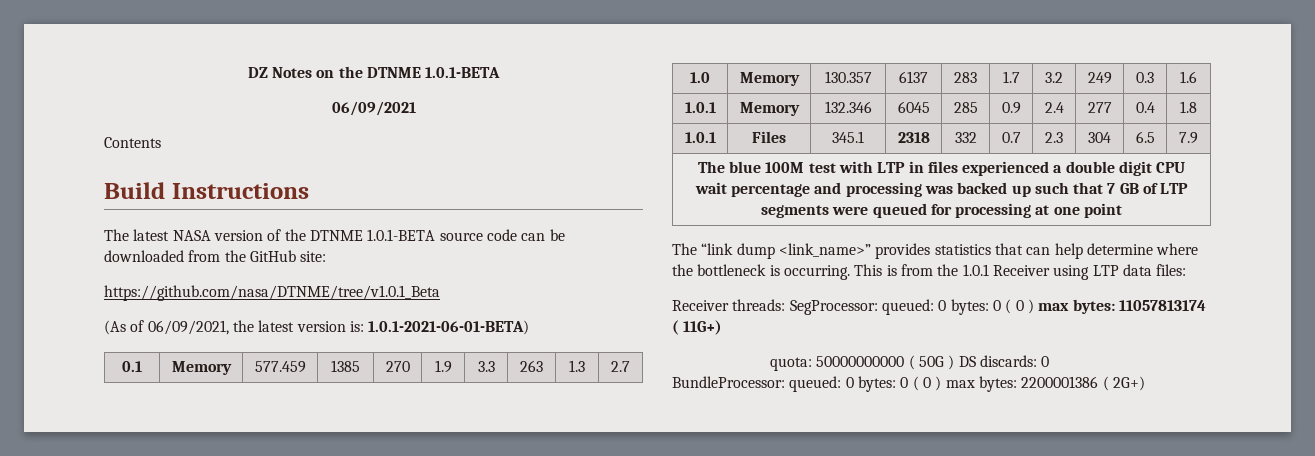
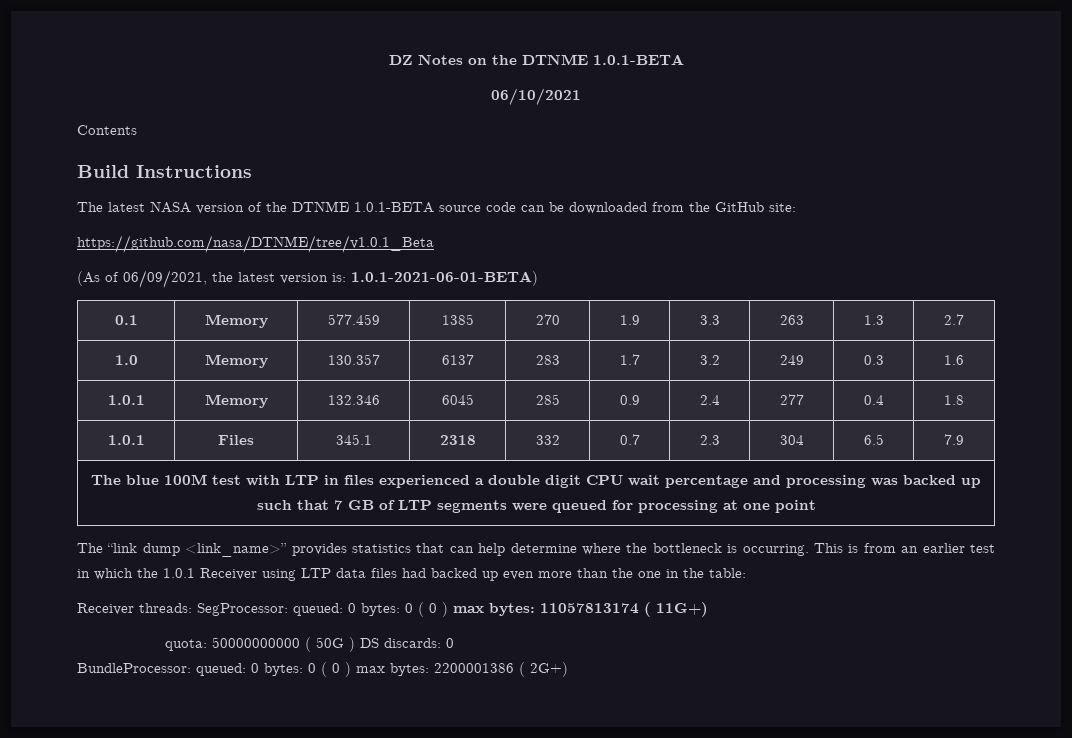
[331,101,416,116] 06/09/2021 -> [491,88,581,105] 06/10/2021
(933, 270) none -> [901,543,995,553] [77,568,133,580] an earlier test in which
[1156,264,1187,276] files: -> [371,568,746,581] files had backed up even more than the one in the table:

